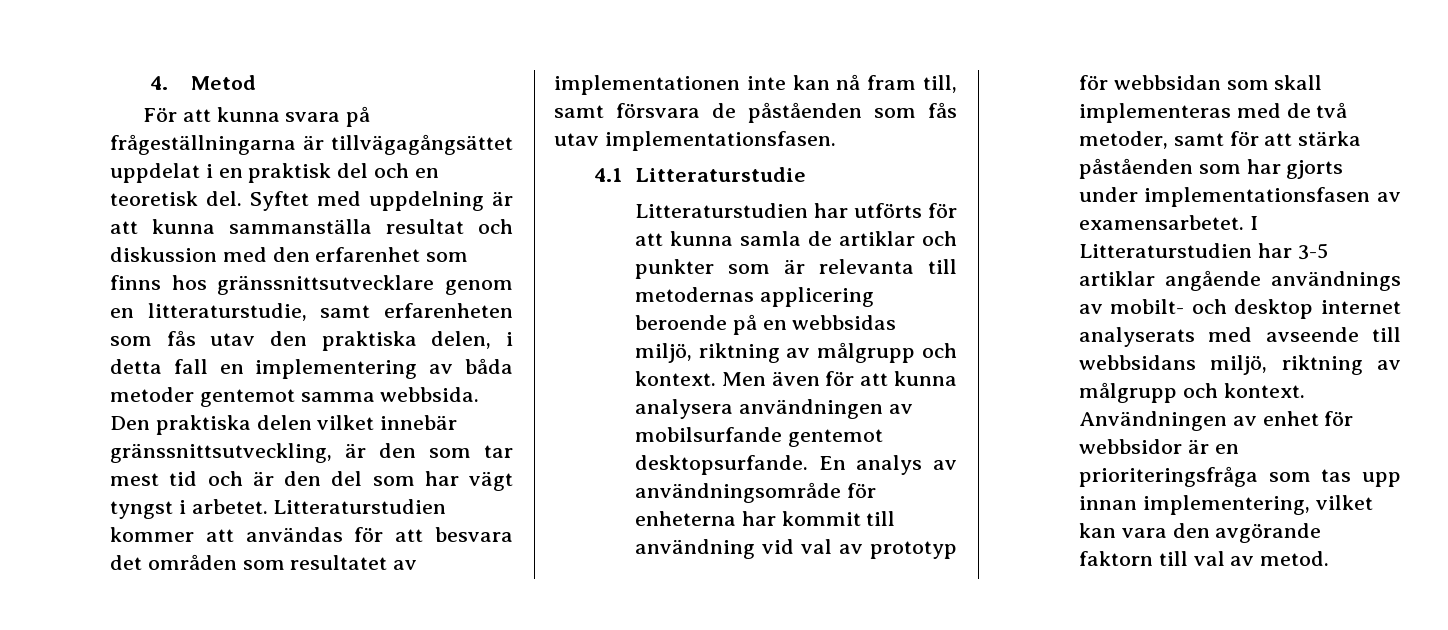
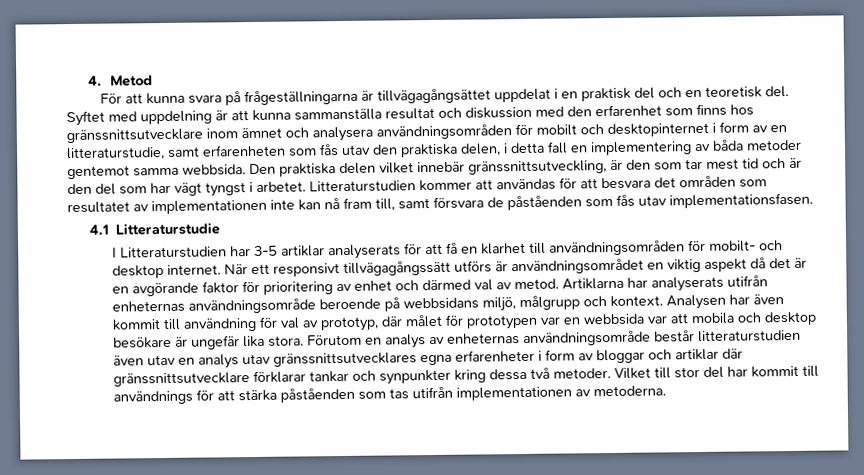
[445,280,513,295] genom -> [206,121,768,142] inom ämnet och analysera användningsområden för mobilt och desktopinternet i form av
[634,203,957,218] [634,231,957,246] [634,259,957,279] [634,287,874,307] [634,314,897,335] [634,342,957,363] [634,371,957,386] [634,399,913,419] [634,427,883,447] [634,455,957,475] [634,482,876,503] [634,511,896,526] [634,539,957,559] [1078,75,1323,90] [1078,102,1348,123] [1078,131,1224,149] Litteraturstudien har utförts för att kunna samla de artiklar och punkter som är relevanta till metodernas applicering beroende på en webbsidas miljö, riktning av målgrupp och kontext. Men även för att kunna analysera användningen av mobilsurfande gentemot desktopsurfande. En analys av användningsområde för enheterna har kommit till användning vid val av prototyp för webbsidan som skall implementeras med de två metoder, samt -> [111,239,783,260] [111,257,807,279] [111,275,768,297] [111,294,784,314] [111,311,816,332] [112,329,801,350] [112,348,743,369] [112,365,819,387] [112,390,193,405] I Litteraturstudien har 3-5 artiklar analyserats för att få en klarhet till användningsområden för mobilt- och desktop internet. När ett responsivt tillvägagångssätt utförs är användningsområdet en viktig aspekt då det är en avgörande faktor för prioritering av enhet och därmed val av metod. Artiklarna har analyserats utifrån enheternas användningsområde beroende på webbsidans miljö, målgrupp och kontext. Analysen har även kommit till användning för val av prototyp, där målet för prototypen var en webbsida var att mobila och desktop besökare är ungefär lika stora. Förutom en analys av enheternas användningsområde består litteraturstudien även utav en analys utav gränssnittsutvecklares egna erfarenheter i form av bloggar och artiklar där gränssnittsutvecklare förklarar tankar och synpunkter kring dessa två metoder. Vilket till stor del har kommit till användnings
[1246,159,1344,179] [1078,187,1401,207] [1078,215,1258,230] [1078,243,1328,260] [1078,270,1401,291] [1078,299,1401,319] [1078,327,1401,347] [1078,355,1401,375] [1078,382,1305,403] [1078,411,1354,431] [1078,439,1239,454] [1078,466,1401,487] [1078,495,1373,515] [1078,523,1322,543] [1078,551,1330,566] har gjorts under implementationsfasen av examensarbetet. I Litteraturstudien har 3-5 artiklar angående användnings av mobilt- och desktop internet analyserats med avseende till webbsidans miljö, riktning av målgrupp och kontext. Användningen av enhet för webbsidor är en prioriteringsfråga som tas upp innan implementering, vilket kan vara den avgörande faktorn till val av metod. -> [388,385,666,401] tas utifrån implementationen av metoderna.

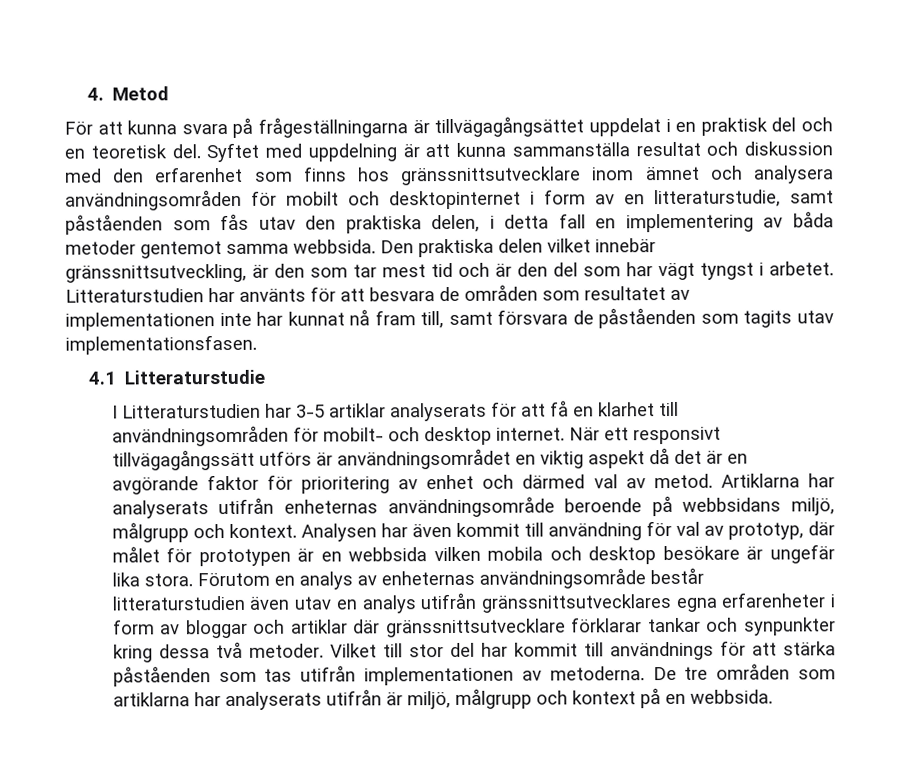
[202,144,286,157] erfarenheten -> [65,214,163,235] påståenden
[419,178,556,192] kommer att användas -> [208,287,306,303] har använts
[654,177,676,188] det -> [439,286,460,302] de
[298,199,321,211] kan -> [256,311,345,326] har kunnat
[616,194,635,207] fås -> [743,310,793,328] tagits
[539,316,560,325] var -> [297,548,315,562] är
[646,313,688,324] var att -> [433,546,481,562] vilken
[241,353,271,365] utav -> [420,592,477,610] utifrån
(666, 391) none -> [652,663,836,681] [112,688,773,711] De tre områden som artiklarna har analyserats utifrån är miljö, målgrupp och kontext på en webbsida.

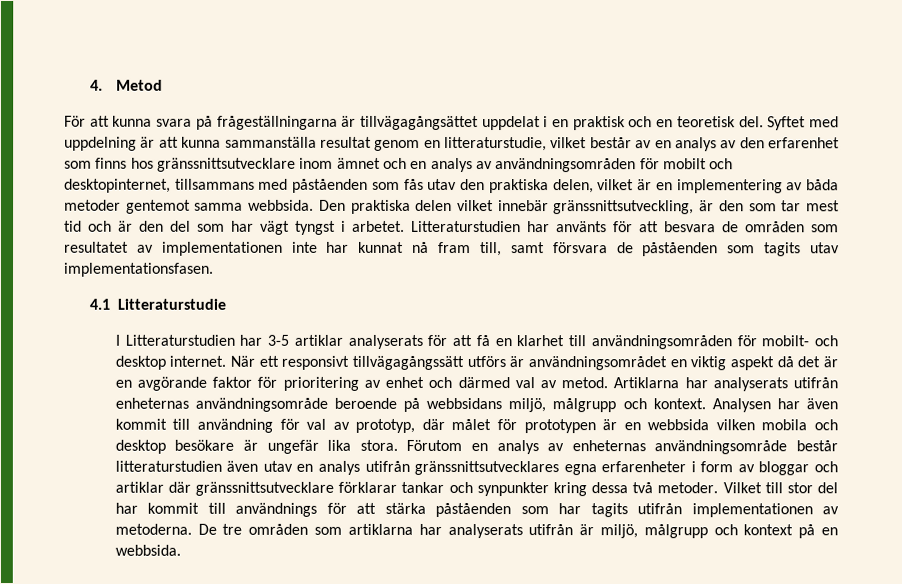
[771,117,797,132] del -> (626, 123) none
[706,141,833,156] [64,168,102,183] och diskussion med -> [374,136,738,152] genom en litteraturstudie, vilket består av en analys av
[753,165,835,184] analysera -> [410,157,493,173] en analys av
[389,189,834,210] desktopinternet i form av en litteraturstudie, samt -> [64,178,289,193] desktopinternet, tillsammans med
[489,213,586,229] i detta fall -> [597,179,653,191] vilket är
[264,668,293,682] tas -> [558,503,628,518] har tagits

